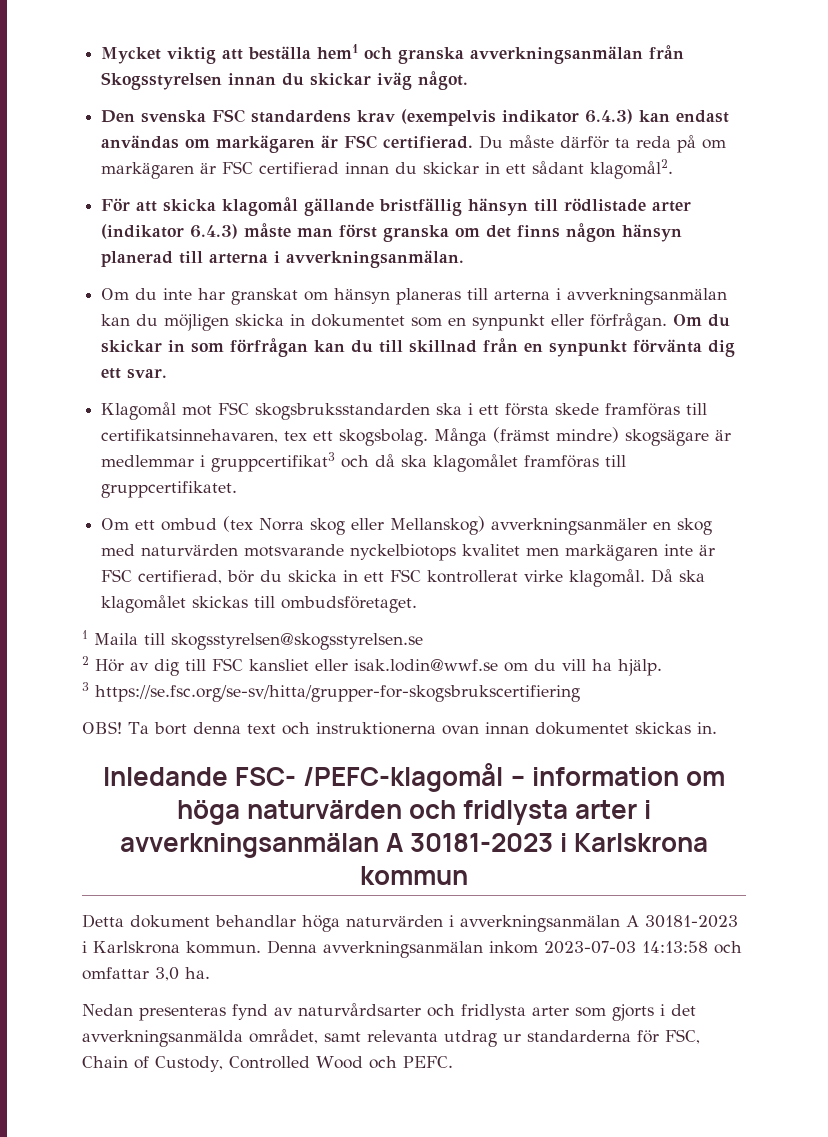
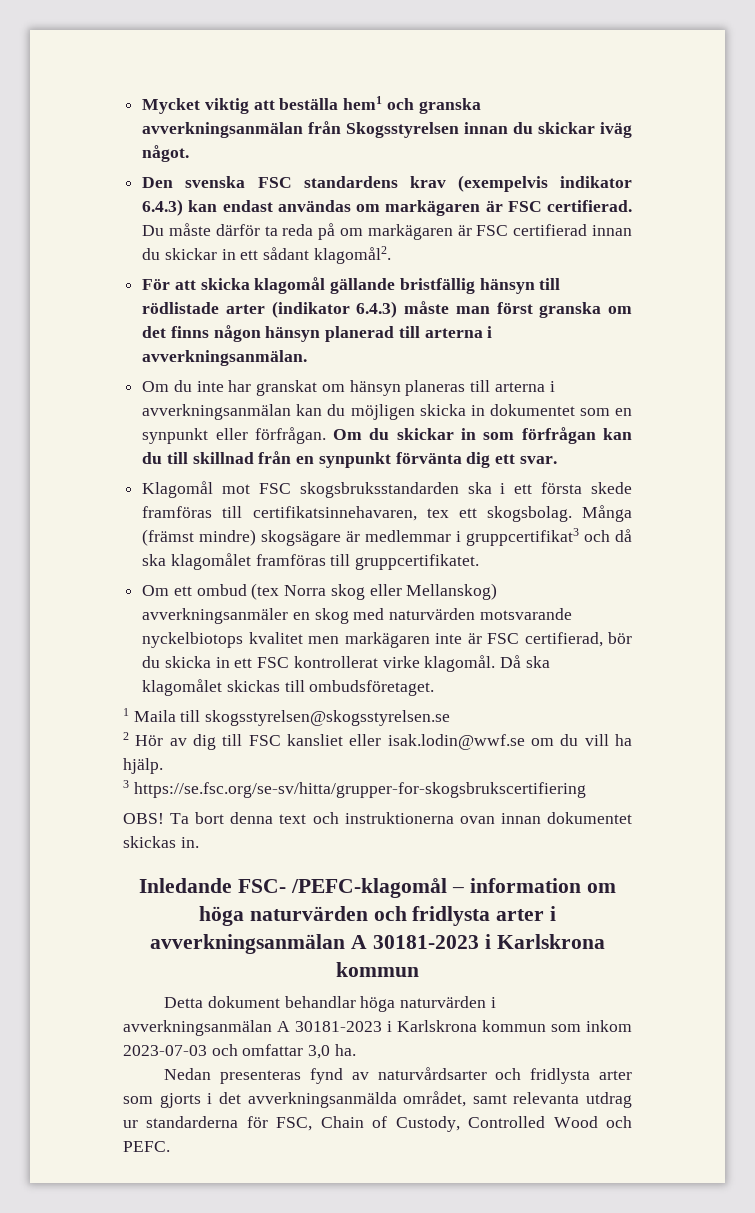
[186,940,483,958] kommun. Denna avverkningsanmälan -> [482,1020,581,1032] kommun som
[642,941,708,953] 14:13:58 -> (207, 1050) none

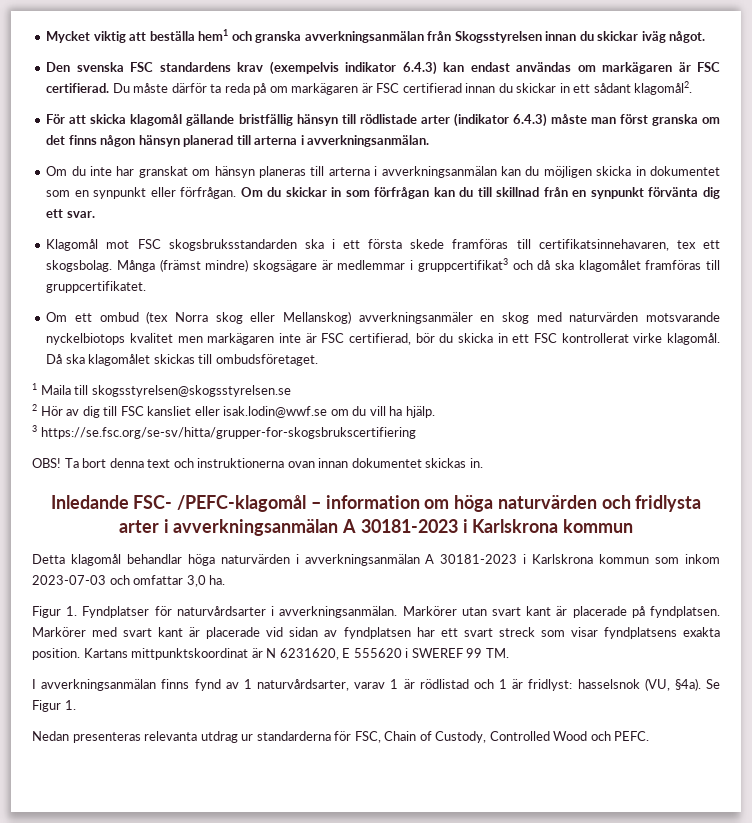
[208,996,281,1008] dokument -> [70,554,121,566] klagomål
[164,1067,632,1084] [123,1091,507,1108] Nedan presenteras fynd av naturvårdsarter och fridlysta arter som gjorts i det avverkningsanmälda området, samt -> [32,606,720,618] [32,627,720,639] [32,648,509,660] [32,678,720,691] [32,700,76,712] [32,731,141,743] Figur 1. Fyndplatser för naturvårdsarter i avverkningsanmälan. Markörer utan svart kant är placerade på fyndplatsen. Markörer med svart kant är placerade vid sidan av fyndplatsen har ett svart streck som visar fyndplatsens exakta position. Kartans mittpunktskoordinat är N 6231620, E 555620 i SWEREF 99 TM. // I avverkningsanmälan finns fynd av 1 naturvårdsarter, varav 1 är rödlistad och 1 är fridlyst: hasselsnok (VU, §4a). Se Figur 1. // Nedan presenteras

